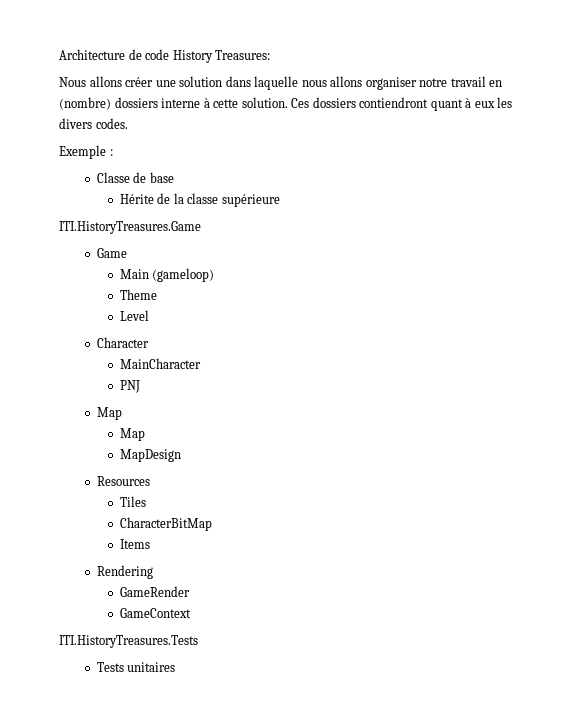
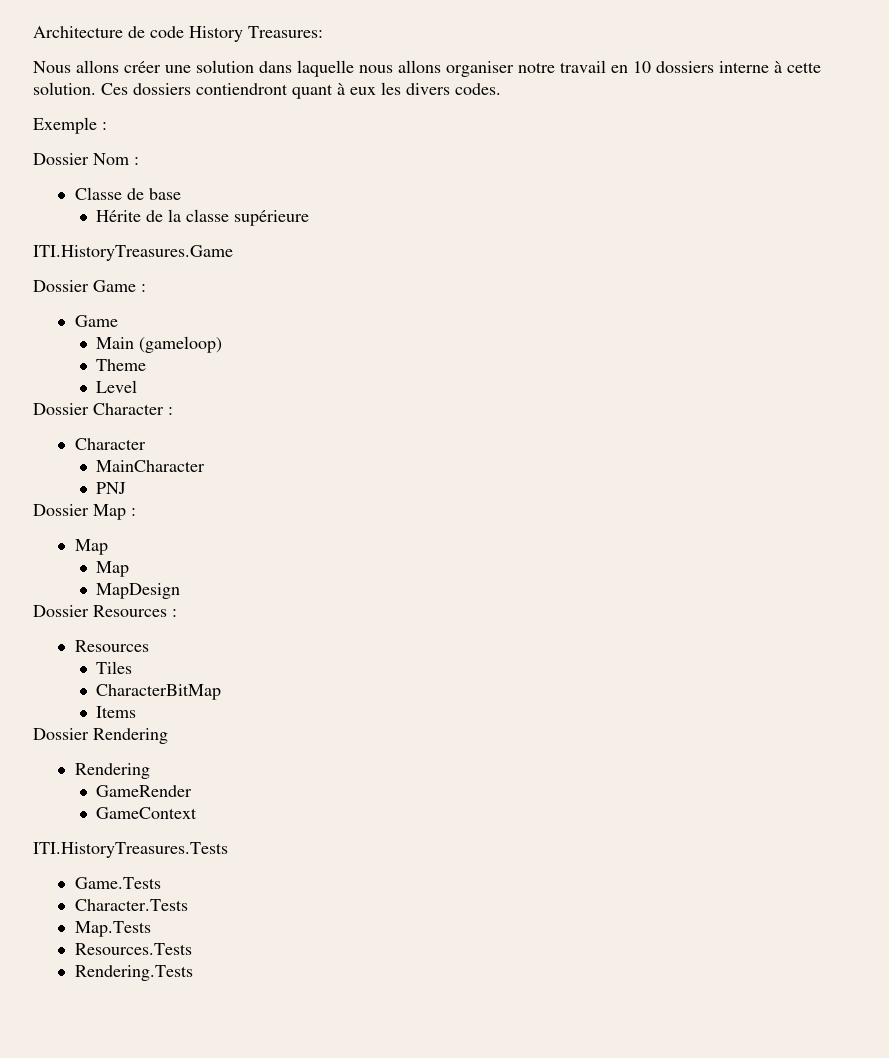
[59,97,111,110] (nombre) -> [633,61,651,73] 10
(113, 152) none -> [33,153,139,165] // Dossier Nom :
(201, 227) none -> [33,280,146,292] // Dossier Game :
(149, 315) none -> [33,403,173,415] // Dossier Character :
(140, 386) none -> [33,504,136,520] // Dossier Map :
(181, 455) none -> [33,605,177,617] // Dossier Resources :
(150, 544) none -> [33,728,168,744] // Dossier Rendering
[96,662,176,672] Tests unitaires -> [74,877,161,889] [74,899,188,911] [74,921,151,937] [74,943,192,955] [74,965,193,981] Game.Tests // Character.Tests // Map.Tests // Resources.Tests // Rendering.Tests

